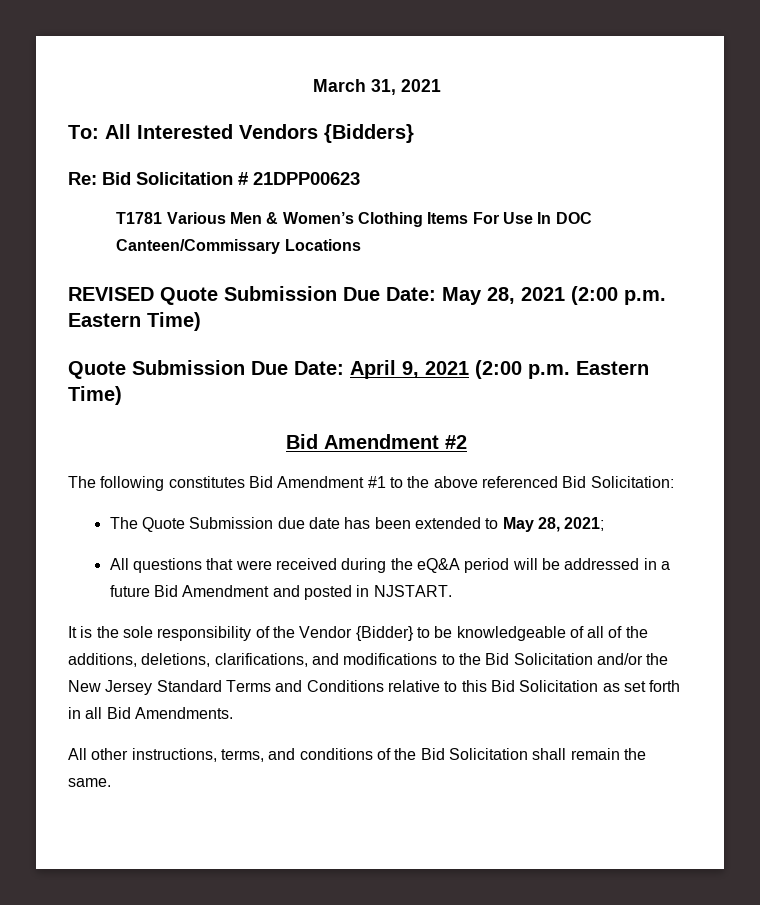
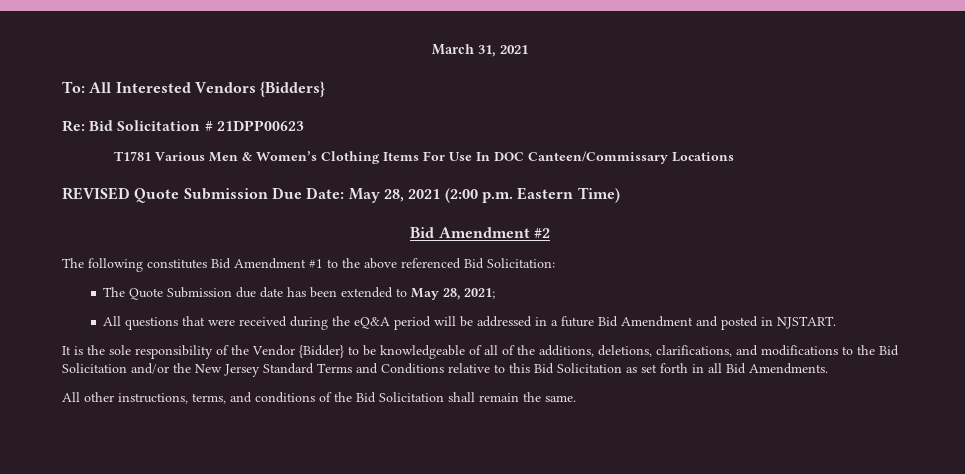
[68,360,649,379] [68,386,122,405] // Quote Submission Due Date: April 9, 2021 (2:00 p.m. Eastern Time) -> (620, 195) none

